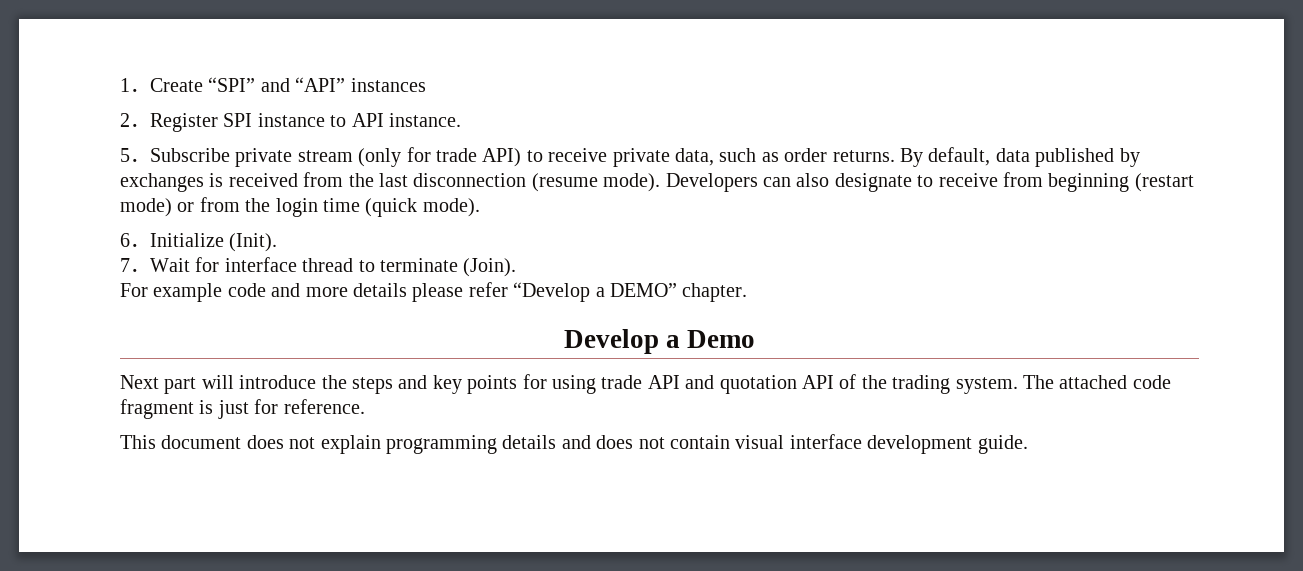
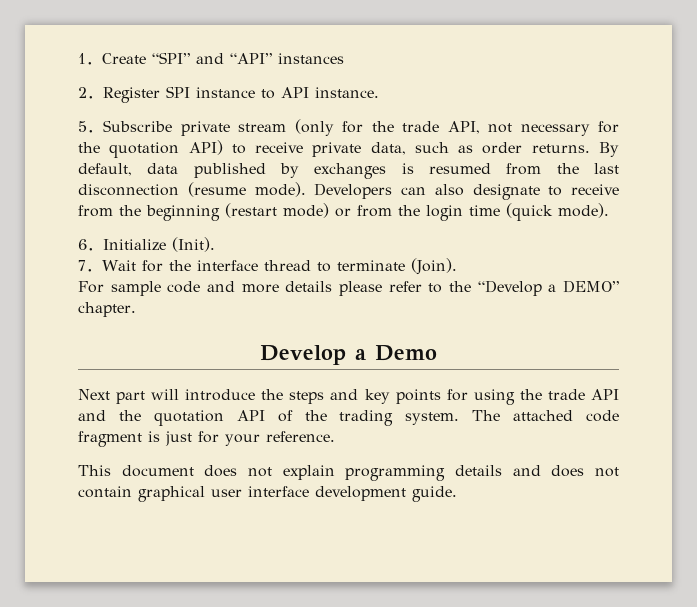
[436,148,477,162] trade -> [371,121,619,136] [78,142,180,158] the trade API, not necessary for the quotation
[228,173,298,187] received -> [429,163,491,174] resumed
(1043, 179) none -> [119,205,141,216] the
(220, 264) none -> [168,260,191,271] the
[153,283,223,302] example -> [110,281,161,296] sample
(508, 289) none -> [428,281,472,293] to the
(596, 384) none -> [519,389,542,400] the
(715, 382) none -> [118,410,141,421] the
(279, 406) none -> [225,434,260,446] your
[735,435,785,449] visual -> [138,486,242,502] graphical user

